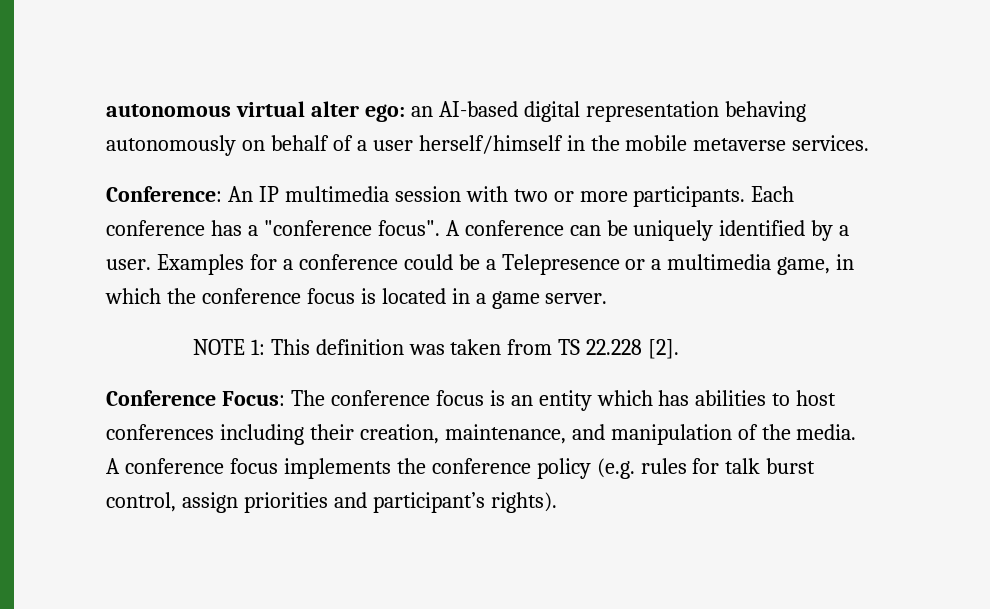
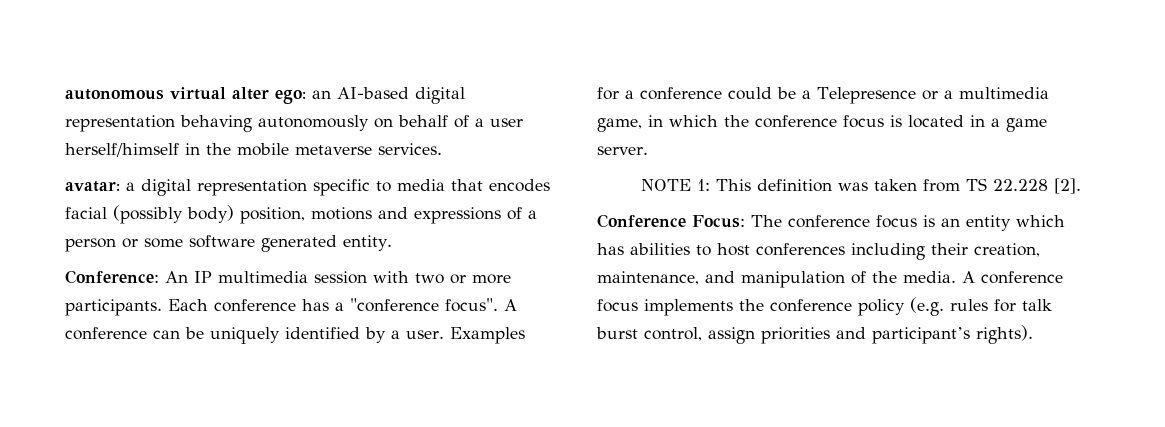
(870, 143) none -> [65,179,550,196] [65,205,537,224] [65,235,392,252] // avatar: a digital representation specific to media that encodes facial (possibly body) position, motions and expressions of a person or some software generated entity.

